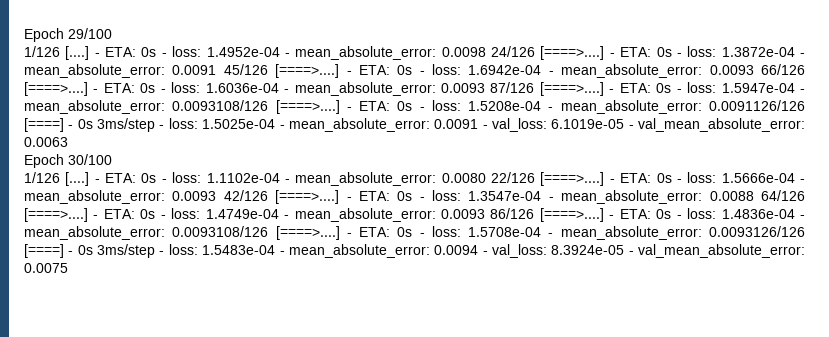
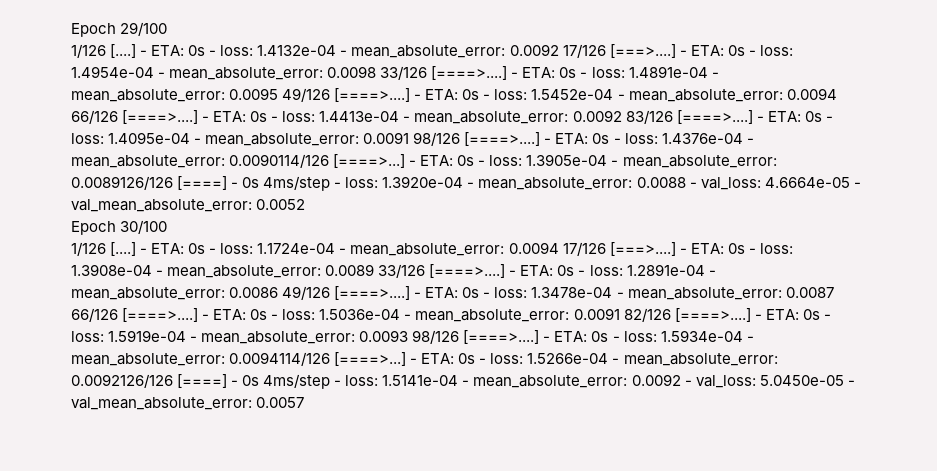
[206,47,280,57] 1.4952e-04 -> [257,44,793,58] [71,66,154,78] 1.4132e-04 - mean_absolute_error: 0.0092 17/126 [===>....] - ETA: 0s - loss: 1.4954e-04
[491,46,805,60] [24,64,805,78] [24,82,806,96] [24,100,805,114] [24,118,805,132] [24,137,68,147] 24/126 [====>....] - ETA: 0s - loss: 1.3872e-04 - mean_absolute_error: 0.0091 45/126 [====>....] - ETA: 0s - loss: 1.6942e-04 - mean_absolute_error: 0.0093 66/126 [====>....] - ETA: 0s - loss: 1.6036e-04 - mean_absolute_error: 0.0093 87/126 [====>....] - ETA: 0s - loss: 1.5947e-04 - mean_absolute_error: 0.0093108/126 [====>....] - ETA: 0s - loss: 1.5208e-04 - mean_absolute_error: 0.0091126/126 [====] - 0s 3ms/step - loss: 1.5025e-04 - mean_absolute_error: 0.0091 - val_loss: 6.1019e-05 - val_mean_absolute_error: 0.0063 -> [380,66,719,80] [71,88,837,102] [71,110,833,124] [71,132,754,146] [71,154,777,168] [71,176,861,191] [71,199,306,212] 33/126 [====>....] - ETA: 0s - loss: 1.4891e-04 - mean_absolute_error: 0.0095 49/126 [====>....] - ETA: 0s - loss: 1.5452e-04 - mean_absolute_error: 0.0094 66/126 [====>....] - ETA: 0s - loss: 1.4413e-04 - mean_absolute_error: 0.0092 83/126 [====>....] - ETA: 0s - loss: 1.4095e-04 - mean_absolute_error: 0.0091 98/126 [====>....] - ETA: 0s - loss: 1.4376e-04 - mean_absolute_error: 0.0090114/126 [====>...] - ETA: 0s - loss: 1.3905e-04 - mean_absolute_error: 0.0089126/126 [====] - 0s 4ms/step - loss: 1.3920e-04 - mean_absolute_error: 0.0088 - val_loss: 4.6664e-05 - val_mean_absolute_error: 0.0052
[206,172,805,186] [24,190,805,204] [24,208,806,222] [24,226,805,240] [24,244,805,258] [24,263,68,273] 1.1102e-04 - mean_absolute_error: 0.0080 22/126 [====>....] - ETA: 0s - loss: 1.5666e-04 - mean_absolute_error: 0.0093 42/126 [====>....] - ETA: 0s - loss: 1.3547e-04 - mean_absolute_error: 0.0088 64/126 [====>....] - ETA: 0s - loss: 1.4749e-04 - mean_absolute_error: 0.0093 86/126 [====>....] - ETA: 0s - loss: 1.4836e-04 - mean_absolute_error: 0.0093108/126 [====>....] - ETA: 0s - loss: 1.5708e-04 - mean_absolute_error: 0.0093126/126 [====] - 0s 3ms/step - loss: 1.5483e-04 - mean_absolute_error: 0.0094 - val_loss: 8.3924e-05 - val_mean_absolute_error: 0.0075 -> [257,242,793,256] [71,264,716,278] [71,286,834,300] [71,308,831,322] [71,330,754,344] [71,352,778,366] [71,374,855,389] [71,397,305,410] 1.1724e-04 - mean_absolute_error: 0.0094 17/126 [===>....] - ETA: 0s - loss: 1.3908e-04 - mean_absolute_error: 0.0089 33/126 [====>....] - ETA: 0s - loss: 1.2891e-04 - mean_absolute_error: 0.0086 49/126 [====>....] - ETA: 0s - loss: 1.3478e-04 - mean_absolute_error: 0.0087 66/126 [====>....] - ETA: 0s - loss: 1.5036e-04 - mean_absolute_error: 0.0091 82/126 [====>....] - ETA: 0s - loss: 1.5919e-04 - mean_absolute_error: 0.0093 98/126 [====>....] - ETA: 0s - loss: 1.5934e-04 - mean_absolute_error: 0.0094114/126 [====>...] - ETA: 0s - loss: 1.5266e-04 - mean_absolute_error: 0.0092126/126 [====] - 0s 4ms/step - loss: 1.5141e-04 - mean_absolute_error: 0.0092 - val_loss: 5.0450e-05 - val_mean_absolute_error: 0.0057

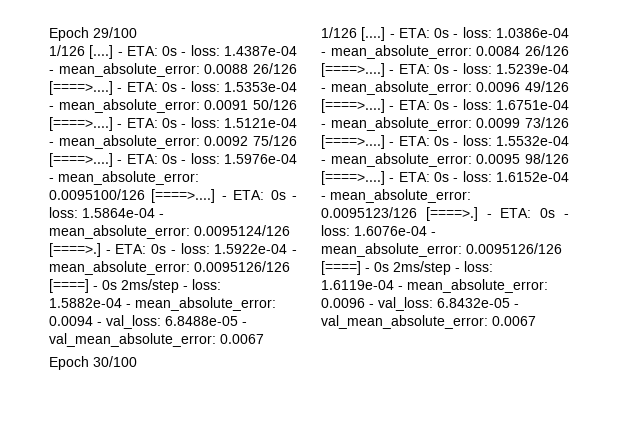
[257,44,793,58] [71,66,719,80] [71,88,837,102] [71,110,833,124] [71,132,754,146] [71,154,777,168] [71,176,861,191] [71,199,306,212] 1.4132e-04 - mean_absolute_error: 0.0092 17/126 [===>....] - ETA: 0s - loss: 1.4954e-04 - mean_absolute_error: 0.0098 33/126 [====>....] - ETA: 0s - loss: 1.4891e-04 - mean_absolute_error: 0.0095 49/126 [====>....] - ETA: 0s - loss: 1.5452e-04 - mean_absolute_error: 0.0094 66/126 [====>....] - ETA: 0s - loss: 1.4413e-04 - mean_absolute_error: 0.0092 83/126 [====>....] - ETA: 0s - loss: 1.4095e-04 - mean_absolute_error: 0.0091 98/126 [====>....] - ETA: 0s - loss: 1.4376e-04 - mean_absolute_error: 0.0090114/126 [====>...] - ETA: 0s - loss: 1.3905e-04 - mean_absolute_error: 0.0089126/126 [====] - 0s 4ms/step - loss: 1.3920e-04 - mean_absolute_error: 0.0088 - val_loss: 4.6664e-05 - val_mean_absolute_error: 0.0052 -> [224,46,297,56] [49,63,297,77] [49,81,297,95] [49,99,297,113] [49,117,297,131] [49,135,297,149] [49,153,297,167] [49,171,199,185] [49,189,297,203] [49,207,164,218] [49,225,290,239] [49,243,297,257] [49,261,290,275] [49,279,221,293] [49,297,276,311] [49,315,247,329] [49,333,264,347] 1.4387e-04 - mean_absolute_error: 0.0088 26/126 [====>....] - ETA: 0s - loss: 1.5353e-04 - mean_absolute_error: 0.0091 50/126 [====>....] - ETA: 0s - loss: 1.5121e-04 - mean_absolute_error: 0.0092 75/126 [====>....] - ETA: 0s - loss: 1.5976e-04 - mean_absolute_error: 0.0095100/126 [====>....] - ETA: 0s - loss: 1.5864e-04 - mean_absolute_error: 0.0095124/126 [====>.] - ETA: 0s - loss: 1.5922e-04 - mean_absolute_error: 0.0095126/126 [====] - 0s 2ms/step - loss: 1.5882e-04 - mean_absolute_error: 0.0094 - val_loss: 6.8488e-05 - val_mean_absolute_error: 0.0067
[257,242,793,256] [71,264,716,278] [71,286,834,300] [71,308,831,322] [71,330,754,344] [71,352,778,366] [71,374,855,389] [71,397,305,410] 1.1724e-04 - mean_absolute_error: 0.0094 17/126 [===>....] - ETA: 0s - loss: 1.3908e-04 - mean_absolute_error: 0.0089 33/126 [====>....] - ETA: 0s - loss: 1.2891e-04 - mean_absolute_error: 0.0086 49/126 [====>....] - ETA: 0s - loss: 1.3478e-04 - mean_absolute_error: 0.0087 66/126 [====>....] - ETA: 0s - loss: 1.5036e-04 - mean_absolute_error: 0.0091 82/126 [====>....] - ETA: 0s - loss: 1.5919e-04 - mean_absolute_error: 0.0093 98/126 [====>....] - ETA: 0s - loss: 1.5934e-04 - mean_absolute_error: 0.0094114/126 [====>...] - ETA: 0s - loss: 1.5266e-04 - mean_absolute_error: 0.0092126/126 [====] - 0s 4ms/step - loss: 1.5141e-04 - mean_absolute_error: 0.0092 - val_loss: 5.0450e-05 - val_mean_absolute_error: 0.0057 -> [496,28,569,38] [321,45,569,59] [321,63,569,77] [321,81,569,95] [321,99,569,113] [321,117,569,131] [321,135,569,149] [321,153,569,167] [321,171,569,185] [321,189,471,203] [321,207,569,221] [321,225,436,236] [321,243,562,257] [321,261,493,275] [321,279,548,293] [321,297,519,311] [321,315,536,329] 1.0386e-04 - mean_absolute_error: 0.0084 26/126 [====>....] - ETA: 0s - loss: 1.5239e-04 - mean_absolute_error: 0.0096 49/126 [====>....] - ETA: 0s - loss: 1.6751e-04 - mean_absolute_error: 0.0099 73/126 [====>....] - ETA: 0s - loss: 1.5532e-04 - mean_absolute_error: 0.0095 98/126 [====>....] - ETA: 0s - loss: 1.6152e-04 - mean_absolute_error: 0.0095123/126 [====>.] - ETA: 0s - loss: 1.6076e-04 - mean_absolute_error: 0.0095126/126 [====] - 0s 2ms/step - loss: 1.6119e-04 - mean_absolute_error: 0.0096 - val_loss: 6.8432e-05 - val_mean_absolute_error: 0.0067

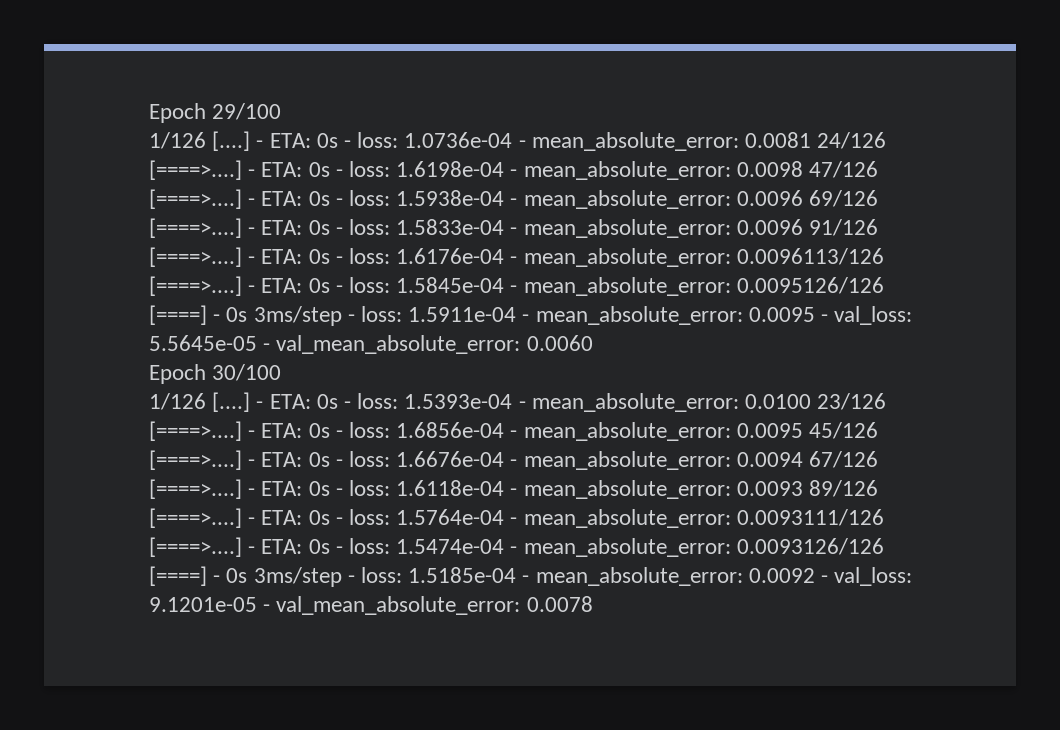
[224,46,297,56] [49,63,297,77] [49,81,297,95] [49,99,297,113] [49,117,297,131] [49,135,297,149] [49,153,297,167] [49,171,199,185] [49,189,297,203] [49,207,164,218] [49,225,290,239] [49,243,297,257] [49,261,290,275] [49,279,221,293] [49,297,276,311] [49,315,247,329] [49,333,264,347] 1.4387e-04 - mean_absolute_error: 0.0088 26/126 [====>....] - ETA: 0s - loss: 1.5353e-04 - mean_absolute_error: 0.0091 50/126 [====>....] - ETA: 0s - loss: 1.5121e-04 - mean_absolute_error: 0.0092 75/126 [====>....] - ETA: 0s - loss: 1.5976e-04 - mean_absolute_error: 0.0095100/126 [====>....] - ETA: 0s - loss: 1.5864e-04 - mean_absolute_error: 0.0095124/126 [====>.] - ETA: 0s - loss: 1.5922e-04 - mean_absolute_error: 0.0095126/126 [====] - 0s 2ms/step - loss: 1.5882e-04 - mean_absolute_error: 0.0094 - val_loss: 6.8488e-05 - val_mean_absolute_error: 0.0067 -> [404,132,887,151] [149,160,879,180] [149,189,879,209] [149,218,879,238] [149,247,884,267] [149,276,884,296] [149,305,913,326] [149,335,593,354] 1.0736e-04 - mean_absolute_error: 0.0081 24/126 [====>....] - ETA: 0s - loss: 1.6198e-04 - mean_absolute_error: 0.0098 47/126 [====>....] - ETA: 0s - loss: 1.5938e-04 - mean_absolute_error: 0.0096 69/126 [====>....] - ETA: 0s - loss: 1.5833e-04 - mean_absolute_error: 0.0096 91/126 [====>....] - ETA: 0s - loss: 1.6176e-04 - mean_absolute_error: 0.0096113/126 [====>....] - ETA: 0s - loss: 1.5845e-04 - mean_absolute_error: 0.0095126/126 [====] - 0s 3ms/step - loss: 1.5911e-04 - mean_absolute_error: 0.0095 - val_loss: 5.5645e-05 - val_mean_absolute_error: 0.0060
[496,28,569,38] [321,45,569,59] [321,63,569,77] [321,81,569,95] [321,99,569,113] [321,117,569,131] [321,135,569,149] [321,153,569,167] [321,171,569,185] [321,189,471,203] [321,207,569,221] [321,225,436,236] [321,243,562,257] [321,261,493,275] [321,279,548,293] [321,297,519,311] [321,315,536,329] 1.0386e-04 - mean_absolute_error: 0.0084 26/126 [====>....] - ETA: 0s - loss: 1.5239e-04 - mean_absolute_error: 0.0096 49/126 [====>....] - ETA: 0s - loss: 1.6751e-04 - mean_absolute_error: 0.0099 73/126 [====>....] - ETA: 0s - loss: 1.5532e-04 - mean_absolute_error: 0.0095 98/126 [====>....] - ETA: 0s - loss: 1.6152e-04 - mean_absolute_error: 0.0095123/126 [====>.] - ETA: 0s - loss: 1.6076e-04 - mean_absolute_error: 0.0095126/126 [====] - 0s 2ms/step - loss: 1.6119e-04 - mean_absolute_error: 0.0096 - val_loss: 6.8432e-05 - val_mean_absolute_error: 0.0067 -> [404,393,887,412] [149,421,879,441] [149,450,879,470] [149,479,879,499] [149,508,884,528] [149,537,884,557] [149,566,913,587] [149,596,593,615] 1.5393e-04 - mean_absolute_error: 0.0100 23/126 [====>....] - ETA: 0s - loss: 1.6856e-04 - mean_absolute_error: 0.0095 45/126 [====>....] - ETA: 0s - loss: 1.6676e-04 - mean_absolute_error: 0.0094 67/126 [====>....] - ETA: 0s - loss: 1.6118e-04 - mean_absolute_error: 0.0093 89/126 [====>....] - ETA: 0s - loss: 1.5764e-04 - mean_absolute_error: 0.0093111/126 [====>....] - ETA: 0s - loss: 1.5474e-04 - mean_absolute_error: 0.0093126/126 [====] - 0s 3ms/step - loss: 1.5185e-04 - mean_absolute_error: 0.0092 - val_loss: 9.1201e-05 - val_mean_absolute_error: 0.0078

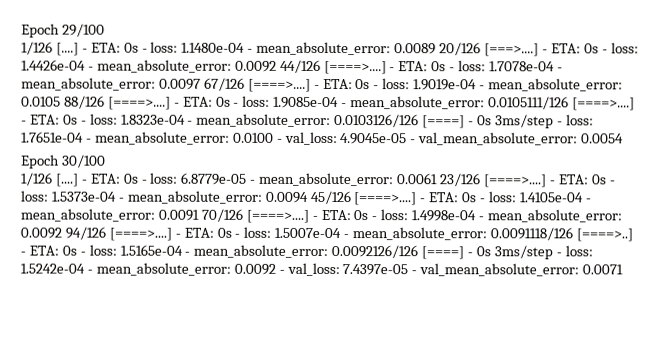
[404,132,887,151] [149,160,879,180] [149,189,879,209] [149,218,879,238] [149,247,884,267] [149,276,884,296] [149,305,913,326] [149,335,593,354] 1.0736e-04 - mean_absolute_error: 0.0081 24/126 [====>....] - ETA: 0s - loss: 1.6198e-04 - mean_absolute_error: 0.0098 47/126 [====>....] - ETA: 0s - loss: 1.5938e-04 - mean_absolute_error: 0.0096 69/126 [====>....] - ETA: 0s - loss: 1.5833e-04 - mean_absolute_error: 0.0096 91/126 [====>....] - ETA: 0s - loss: 1.6176e-04 - mean_absolute_error: 0.0096113/126 [====>....] - ETA: 0s - loss: 1.5845e-04 - mean_absolute_error: 0.0095126/126 [====] - 0s 3ms/step - loss: 1.5911e-04 - mean_absolute_error: 0.0095 - val_loss: 5.5645e-05 - val_mean_absolute_error: 0.0060 -> [181,41,639,57] [21,59,563,75] [21,77,624,92] [21,95,635,111] [21,113,594,129] [21,131,625,146] 1.1480e-04 - mean_absolute_error: 0.0089 20/126 [===>....] - ETA: 0s - loss: 1.4426e-04 - mean_absolute_error: 0.0092 44/126 [====>....] - ETA: 0s - loss: 1.7078e-04 - mean_absolute_error: 0.0097 67/126 [====>....] - ETA: 0s - loss: 1.9019e-04 - mean_absolute_error: 0.0105 88/126 [====>....] - ETA: 0s - loss: 1.9085e-04 - mean_absolute_error: 0.0105111/126 [====>....] - ETA: 0s - loss: 1.8323e-04 - mean_absolute_error: 0.0103126/126 [====] - 0s 3ms/step - loss: 1.7651e-04 - mean_absolute_error: 0.0100 - val_loss: 4.9045e-05 - val_mean_absolute_error: 0.0054
[404,393,812,412] 1.5393e-04 - mean_absolute_error: 0.0100 -> [180,172,438,187] 6.8779e-05 - mean_absolute_error: 0.0061
[396,422,803,441] 1.6856e-04 - mean_absolute_error: 0.0095 -> [50,190,308,204] 1.5373e-04 - mean_absolute_error: 0.0094
[396,451,879,470] [149,479,879,499] [149,508,884,528] [149,537,884,557] [149,566,517,587] 1.6676e-04 - mean_absolute_error: 0.0094 67/126 [====>....] - ETA: 0s - loss: 1.6118e-04 - mean_absolute_error: 0.0093 89/126 [====>....] - ETA: 0s - loss: 1.5764e-04 - mean_absolute_error: 0.0093111/126 [====>....] - ETA: 0s - loss: 1.5474e-04 - mean_absolute_error: 0.0093126/126 [====] - 0s 3ms/step - loss: 1.5185e-04 -> [518,192,591,203] [20,208,623,223] [20,226,633,242] [20,244,593,260] [20,263,85,274] 1.4105e-04 - mean_absolute_error: 0.0091 70/126 [====>....] - ETA: 0s - loss: 1.4998e-04 - mean_absolute_error: 0.0092 94/126 [====>....] - ETA: 0s - loss: 1.5007e-04 - mean_absolute_error: 0.0091118/126 [====>..] - ETA: 0s - loss: 1.5165e-04 - mean_absolute_error: 0.0092126/126 [====] - 0s 3ms/step - loss: 1.5242e-04
[149,596,593,615] 9.1201e-05 - val_mean_absolute_error: 0.0078 -> [342,263,624,277] 7.4397e-05 - val_mean_absolute_error: 0.0071

